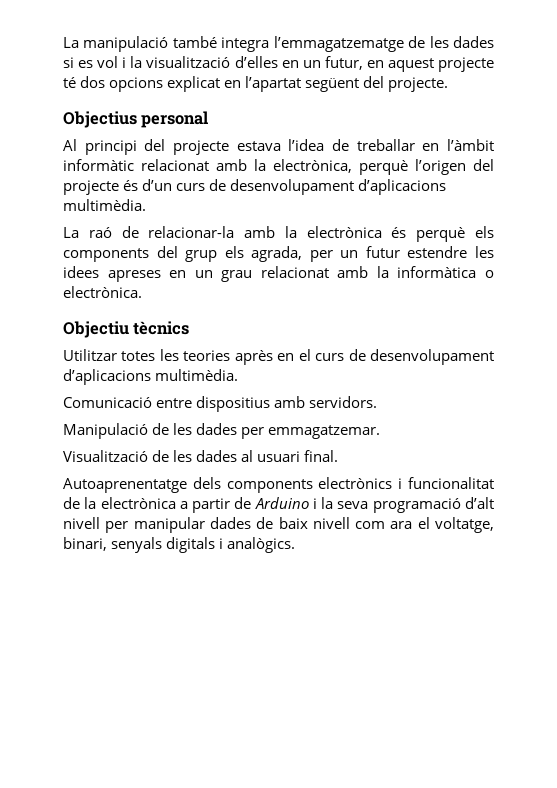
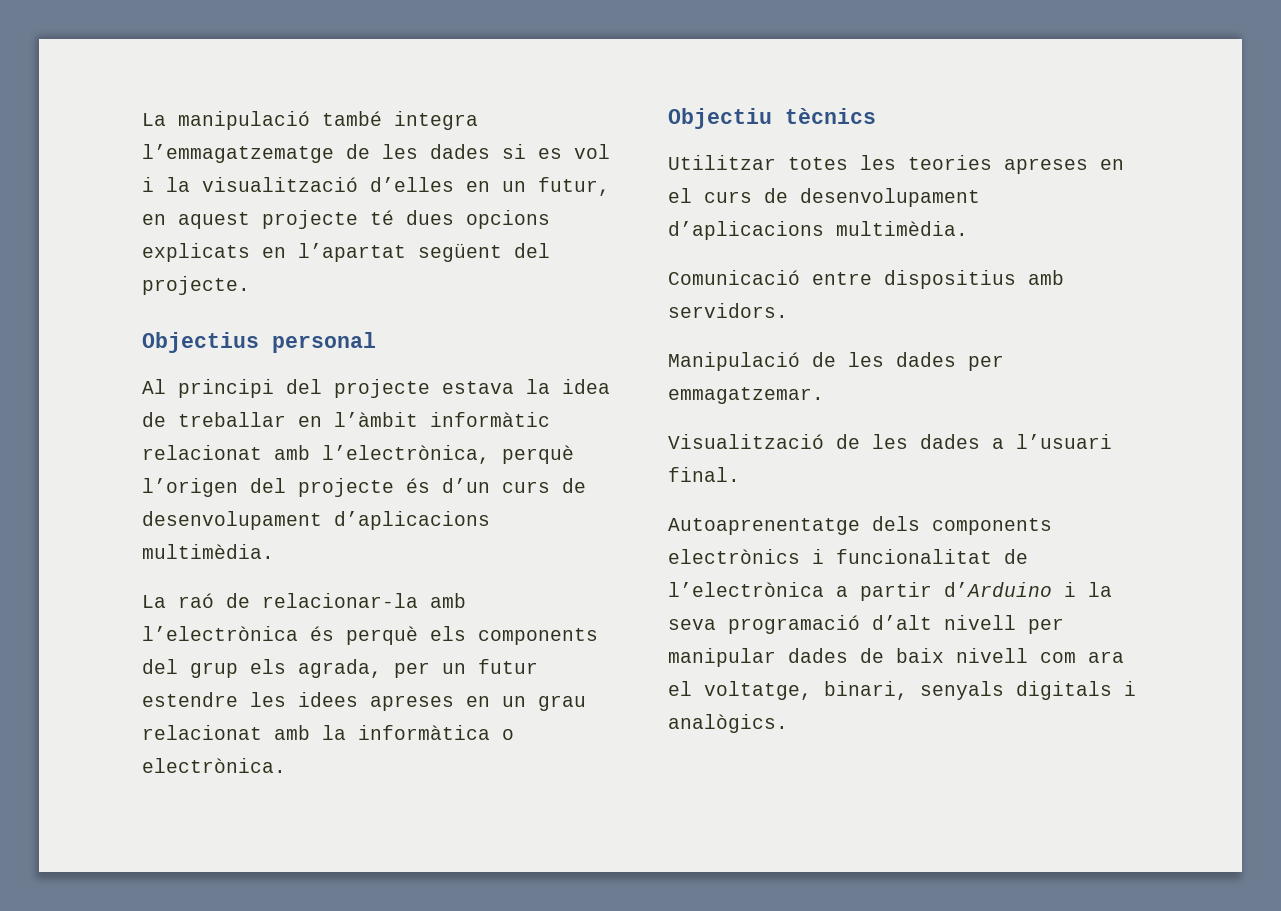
[80,76,221,92] dos opcions explicat -> [406,210,550,229] [142,243,250,262] dues opcions explicats
[288,139,325,151] l’idea -> [526,379,610,394] la idea
[254,159,352,173] la electrònica, -> [322,445,490,464] l’electrònica,
[284,226,382,238] la electrònica -> [142,626,298,641] l’electrònica
[234,350,273,365] après -> [1004,158,1088,174] apreses
[241,450,301,462] al usuari -> [992,434,1112,449] a l’usuari
[84,497,309,513] la electrònica a partir de Arduino -> [668,582,1052,601] l’electrònica a partir d’Arduino

